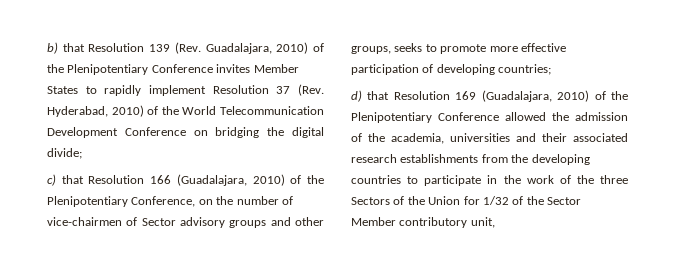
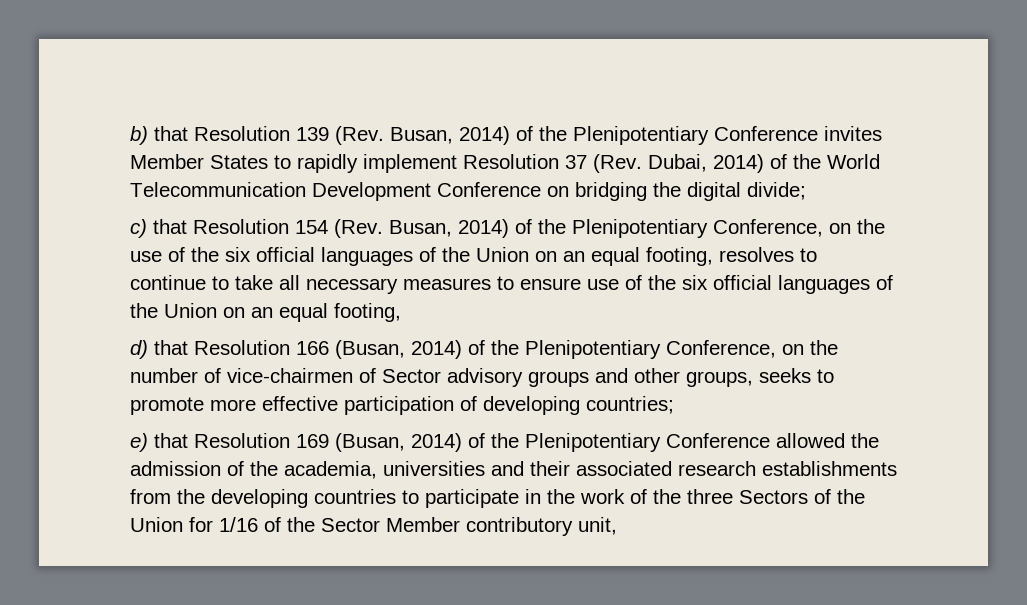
[205,42,309,54] Guadalajara, 2010) -> [390,126,510,145] Busan, 2014)
[47,105,144,117] Hyderabad, 2010) -> [648,154,764,173] Dubai, 2014)
[150,174,285,186] 166 (Guadalajara, 2010) -> [295,219,885,238] [130,247,817,266] [130,275,893,294] [130,303,401,322] [130,340,462,359] 154 (Rev. Busan, 2014) of the Plenipotentiary Conference, on the use of the six official languages of the Union on an equal footing, resolves to continue to take all necessary measures to ensure use of the six official languages of the Union on an equal footing, // d) that Resolution 166 (Busan, 2014)
[351,90,362,102] d) -> [130,433,148,452] e)
[481,90,590,102] (Guadalajara, 2010) -> [335,433,462,452] (Busan, 2014)
[482,196,509,205] 1/32 -> [219,517,258,532] 1/16

